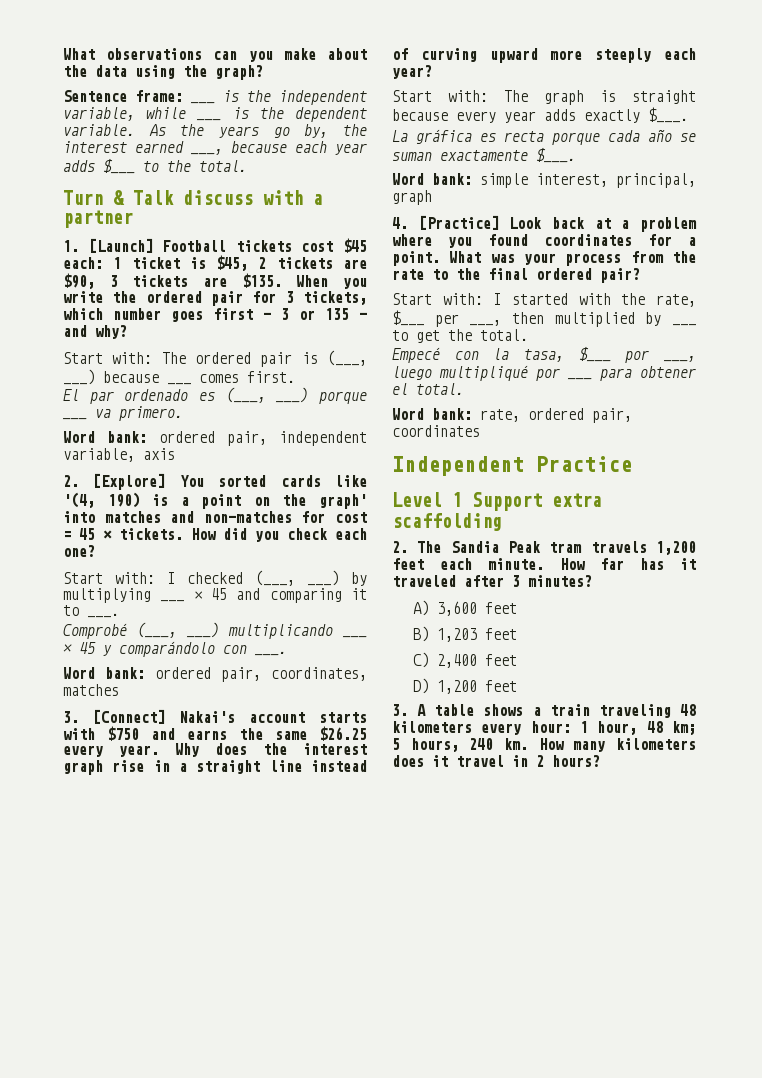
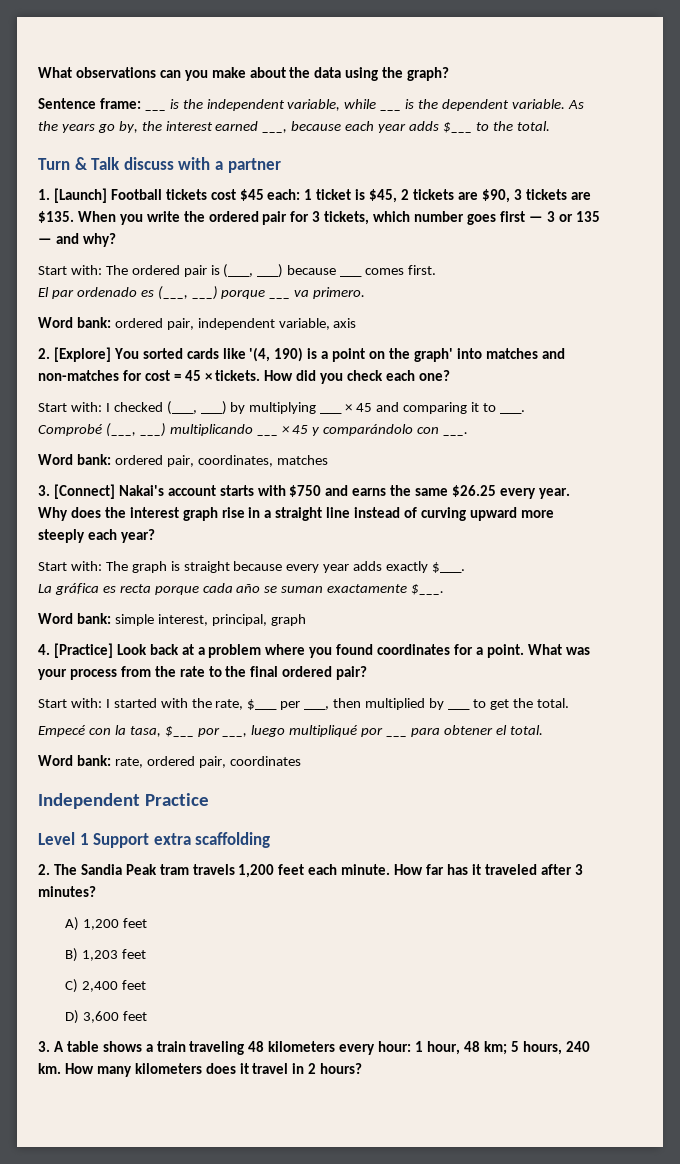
[437,601,478,616] 3,600 -> [83,919,120,930] 1,200
[437,680,478,694] 1,200 -> [83,1011,120,1023] 3,600

